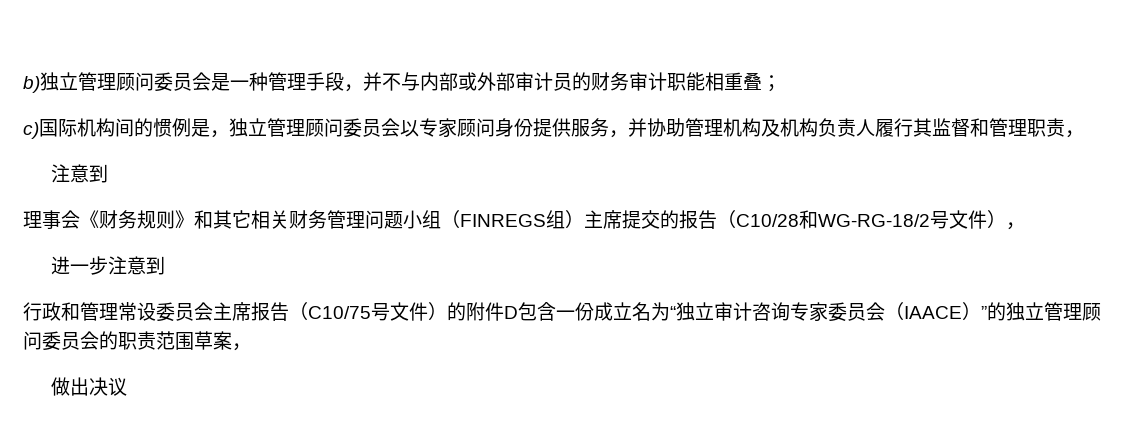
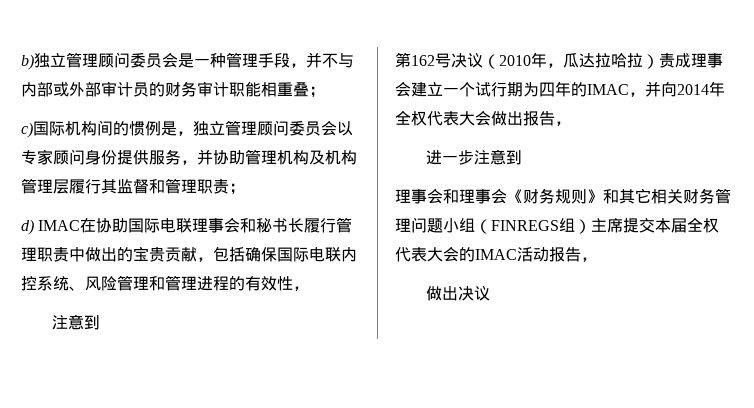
[818,118,875,137] 负责人 -> [21,178,69,194] 管理层
[1065,130,1084,138] [51,164,109,183] ， // 注意到 // -> [229,183,245,195] [21,217,353,235] [21,246,357,262] [21,275,309,291] [52,314,101,330] [395,52,723,69] [395,81,725,97] [395,110,571,126] [426,149,523,165] [395,188,459,204] ； // d) IMAC在协助国际电联理事会和秘书长履行管理职责中做出的宝贵贡献，包括确保国际电联内控系统、风险管理和管理进程的有效性， // 注意到 // 第162号决议（2010年，瓜达拉哈拉）责成理事会建立一个试行期为四年的IMAC，并向2014年全权代表大会做出报告， // 进一步注意到 // 理事会和
[660,210,1025,230] [51,256,166,275] [23,302,1101,322] [23,331,232,350] 的报告（C10/28和WG-RG-18/2号文件）， // 进一步注意到 // 行政和管理常设委员会主席报告（C10/75号文件）的附件D包含一份成立名为“独立审计咨询专家委员会（IAACE）”的独立管理顾问委员会的职责范围草案 -> [655,217,719,233] [395,246,581,262] 本届全权代表大会的IMAC活动报告

